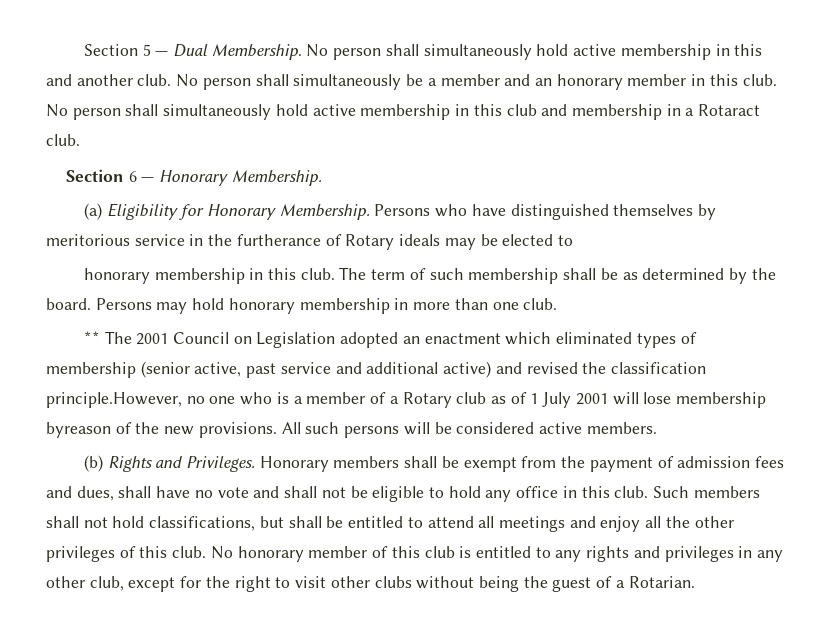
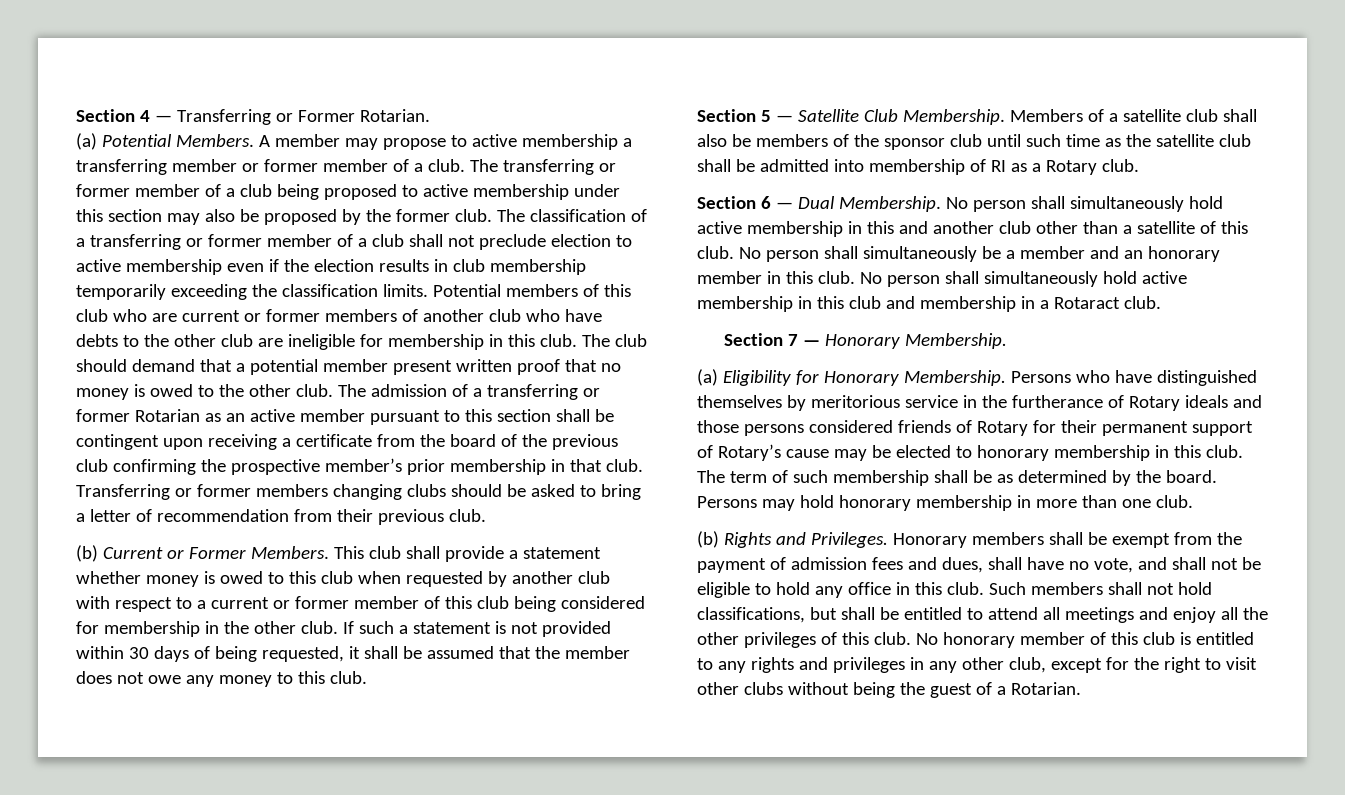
[83,44,151,56] Section 5 -> [76,109,430,125] [76,133,632,150] [76,159,616,175] [76,184,620,200] [76,209,647,225] [76,234,632,250] [76,259,586,275] [76,284,631,300] [76,309,602,322] [76,334,647,350] [76,359,621,375] [76,384,600,400] [76,409,614,425] [76,434,618,450] [76,458,643,475] [76,484,641,500] [76,509,486,525] [76,545,601,562] [76,571,610,587] [76,596,645,612] [76,621,611,637] [76,646,630,662] [76,671,367,687] [697,109,1257,125] [697,134,1251,150] [697,159,1139,175] [697,196,771,209] Section 4 — Transferring or Former Rotarian. // (a) Potential Members. A member may propose to active membership a transferring member or former member of a club. The transferring or former member of a club being proposed to active membership under this section may also be proposed by the former club. The classification of a transferring or former member of a club shall not preclude election to active membership even if the election results in club membership temporarily exceeding the classification limits. Potential members of this club who are current or former members of another club who have debts to the other club are ineligible for membership in this club. The club should demand that a potential member present written proof that no money is owed to the other club. The admission of a transferring or former Rotarian as an active member pursuant to this section shall be contingent upon receiving a certificate from the board of the previous club confirming the prospective member’s prior membership in that club. Transferring or former members changing clubs should be asked to bring a letter of recommendation from their previous club. // (b) Current or Former Members. This club shall provide a statement whether money is owed to this club when requested by another club with respect to a current or former member of this club being considered for membership in the other club. If such a statement is not provided within 30 days of being requested, it shall be assumed that the member does not owe any money to this club. // Section 5 — Satellite Club Membership. Members of a satellite club shall also be members of the sponsor club until such time as the satellite club shall be admitted into membership of RI as a Rotary club. // Section 6
(133, 80) none -> [998,221,1248,234] club other than a satellite of this
[128,171,137,182] 6 -> [788,334,799,346] 7
(441, 240) none -> [1232,395,1262,408] [697,420,1253,436] [697,444,829,461] and those persons considered friends of Rotary for their permanent support of Rotary’s cause
(573, 240) // -> (972, 452) none
[83,331,697,348] [46,361,706,378] [46,392,767,408] [46,422,657,438] // ** The 2001 Council on Legislation adopted an enactment which eliminated types of membership (senior active, past service and additional active) and revised the classification principle.However, no one who is a member of a Rotary club as of 1 July 2001 will lose membership byreason of the new provisions. All such persons will be considered active members. -> (1193, 501) none
[217,487,249,498] vote -> [1093,558,1133,573] vote,

